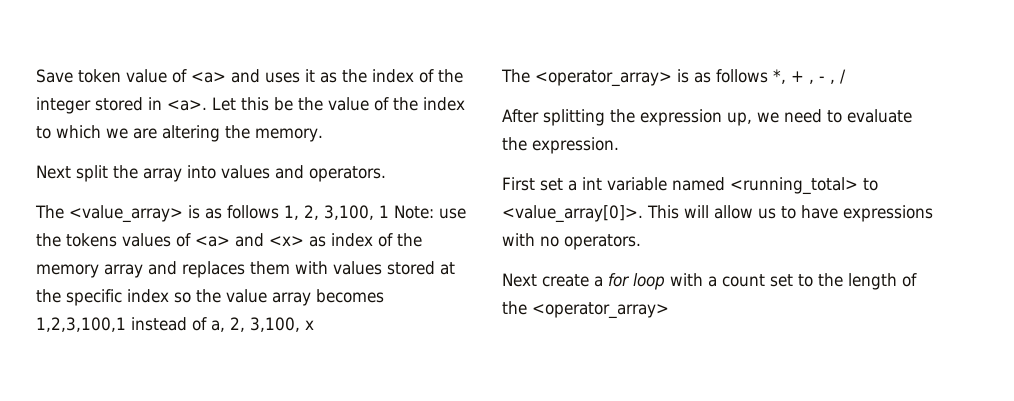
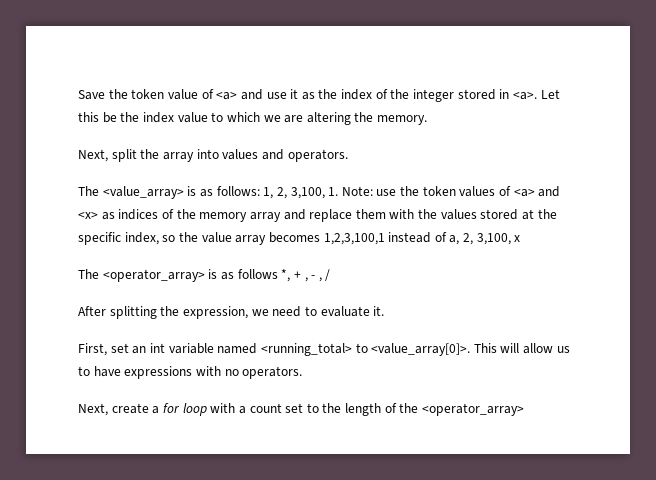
(73, 76) none -> [108,89,128,99] the
[265,72,300,83] uses -> [266,92,287,99] use
[328,97,465,111] value of the index -> [142,112,208,123] index value
[36,165,71,179] Next -> [78,149,108,162] Next,
[227,205,279,219] follows -> [216,186,260,196] follows:
[379,205,389,218] 1 -> [328,187,339,196] 1.
[66,233,117,247] tokens -> [422,186,456,196] token
[331,233,373,247] index -> [118,209,159,220] indices
[182,261,245,278] replaces -> [309,209,353,222] replace
(328, 267) none -> [418,209,438,219] the
[127,289,169,303] index -> [124,232,159,245] index,
[640,109,752,126] expression up, -> [182,306,248,319] expression,
[502,137,619,154] [502,177,577,191] the expression. // First set a -> [373,306,385,316] [78,343,147,356] it. // First, set an
[502,273,537,287] Next -> [78,403,108,416] Next,

